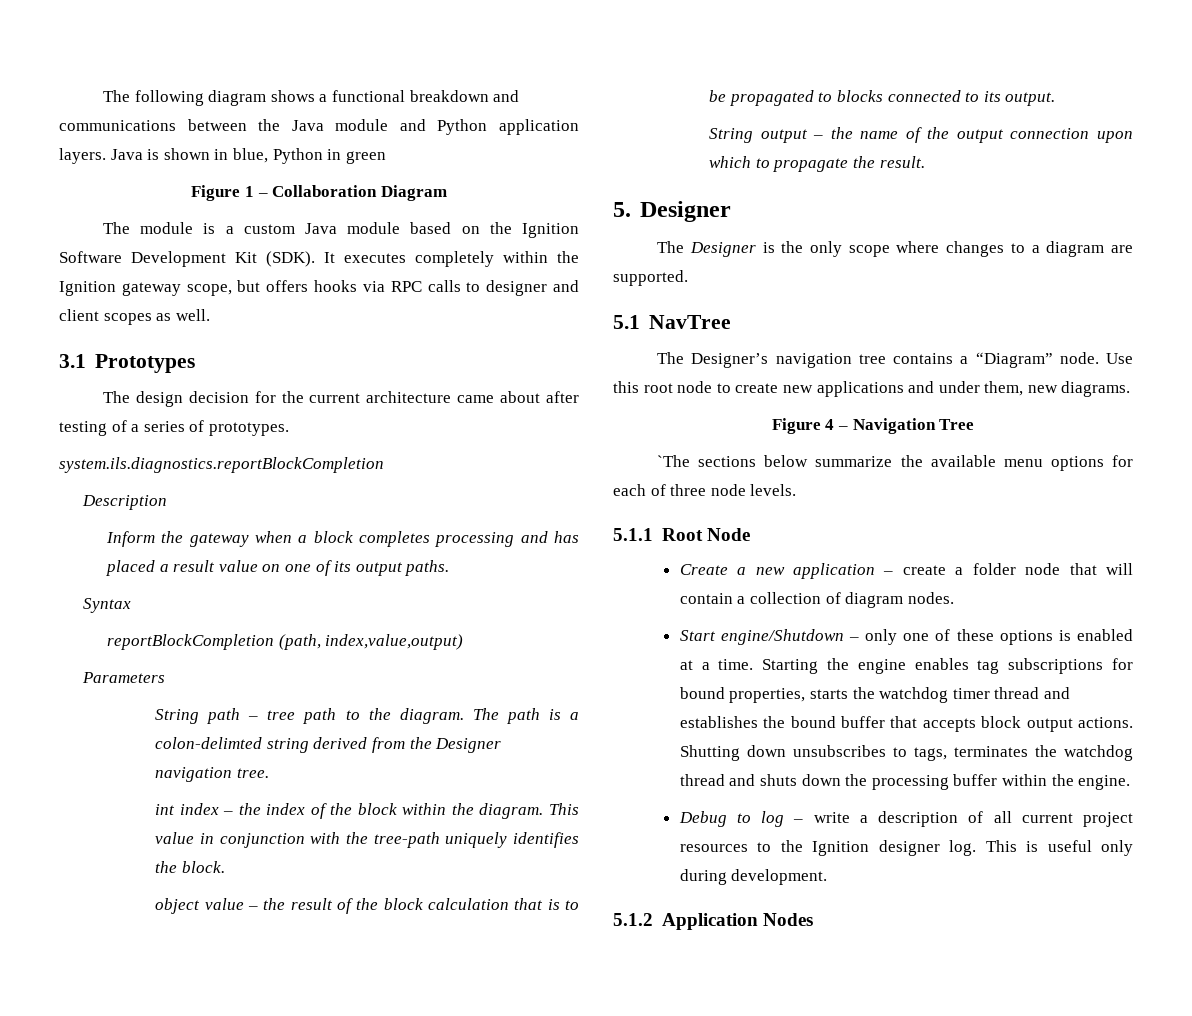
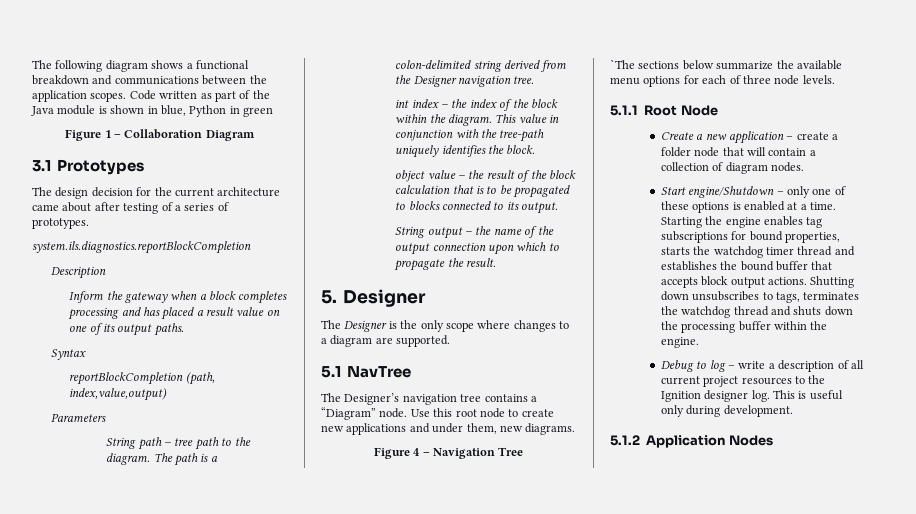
[291,119,579,135] [59,148,143,164] Java module and Python application layers. Java -> [32,90,270,102] [31,105,96,116] application scopes. Code written as part of the Java module
[103,222,579,238] [59,251,579,267] [59,280,579,296] [59,309,210,325] // The module is a custom Java module based on the Ignition Software Development Kit (SDK). It executes completely within the Ignition gateway scope, but offers hooks via RPC calls to designer and client scopes as well. -> (255, 135) none
[155,737,263,749] colon-delimted -> [395,60,472,69] colon-delimited

